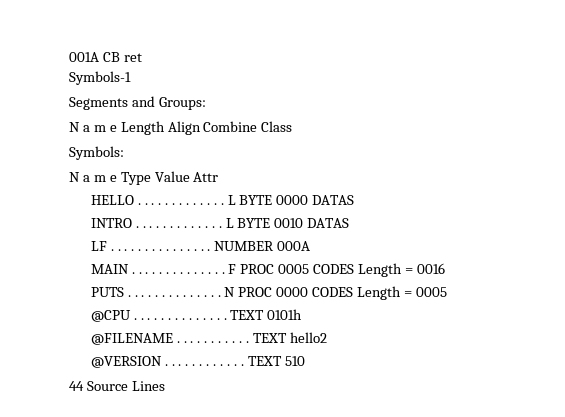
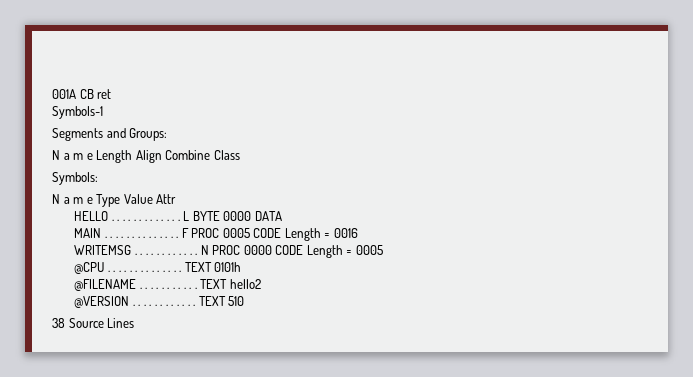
[312,195,355,205] [90,218,350,228] [90,241,311,251] DATAS // INTRO . . . . . . . . . . . . . L BYTE 0010 DATAS // LF . . . . . . . . . . . . . . . NUMBER 000A -> [254,211,282,221] DATA
[313,264,355,274] CODES -> [253,228,282,238] CODE
[90,287,138,297] PUTS . . -> [74,245,132,255] WRITEMSG
[312,287,354,297] CODES -> [275,245,304,255] CODE
[69,381,84,391] 44 -> [52,318,65,328] 38

